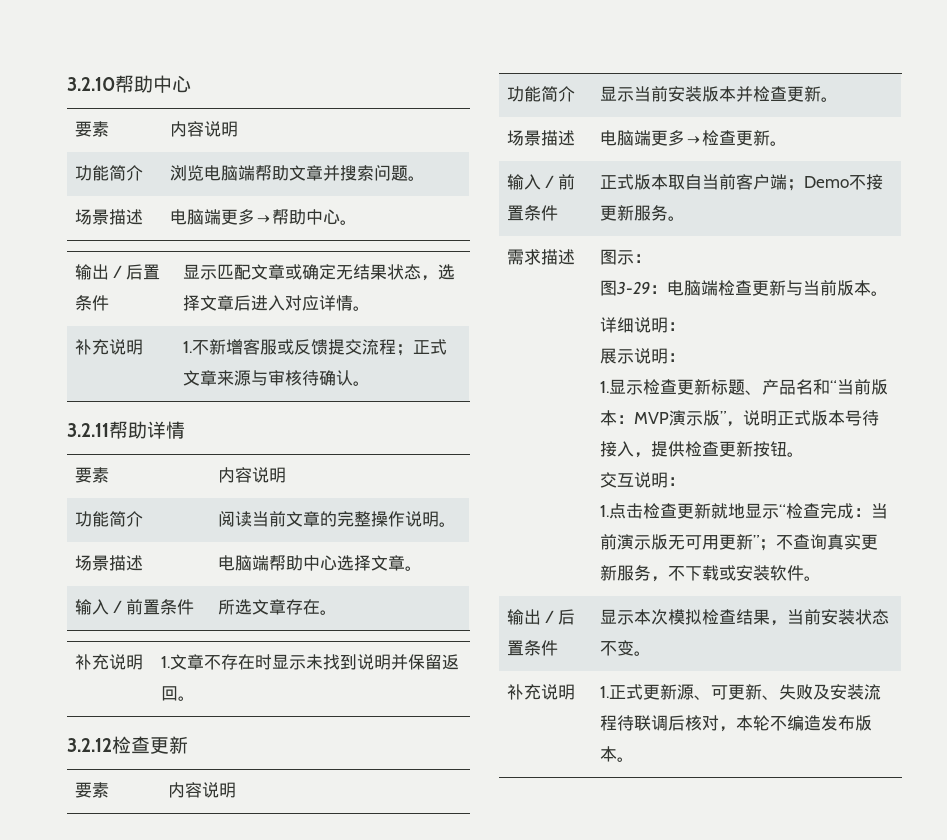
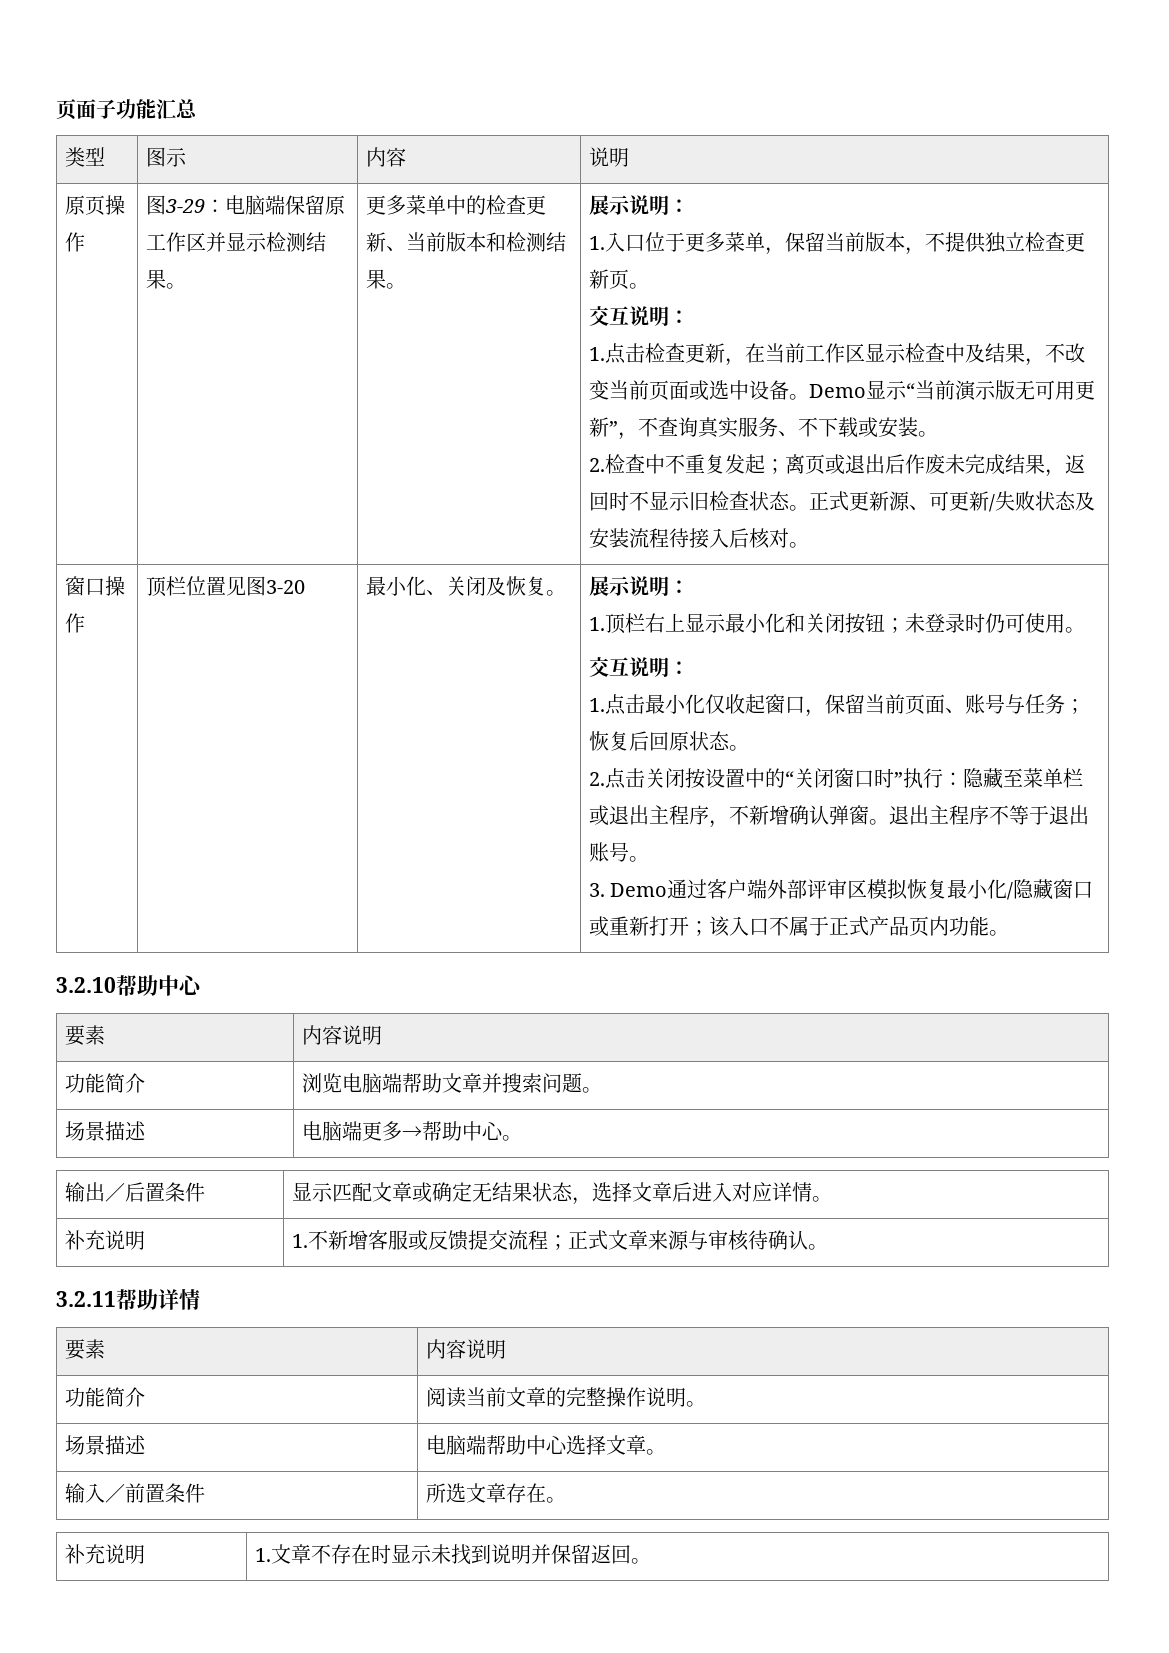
(67, 84) none -> [56,99,197,120] [64,147,105,167] [145,147,187,167] [365,147,406,167] [588,147,629,167] [64,195,125,215] [64,232,85,252] [145,195,345,215] [145,232,326,252] [145,269,186,289] [365,195,546,215] [365,232,566,252] [365,269,406,289] [588,195,689,215] [588,232,1085,255] [588,269,649,289] [588,306,689,326] [588,343,1085,366] [588,380,1095,401] [588,417,938,440] [588,454,1085,477] [588,491,1095,512] [588,528,809,549] [64,576,125,596] [64,613,85,633] [145,576,305,597] [365,576,566,596] [588,576,689,596] [588,613,1085,634] [588,657,689,677] [588,694,1085,717] [588,731,749,751] [588,768,1083,789] [588,805,1089,828] [588,842,649,862] [588,879,1094,900] [588,916,1009,937] 页面子功能汇总 // 类型 | 图示 | 内容 | 说明 // 原页操作 | 图3-29：电脑端保留原工作区并显示检测结果。 | 更多菜单中的检查更新、当前版本和检测结果。 | 展示说明： // 1.入口位于更多菜单，保留当前版本，不提供独立检查更新页。 // 交互说明： // 1.点击检查更新，在当前工作区显示检查中及结果，不改变当前页面或选中设备。Demo显示“当前演示版无可用更新”，不查询真实服务、不下载或安装。 // 2.检查中不重复发起；离页或退出后作废未完成结果，返回时不显示旧检查状态。正式更新源、可更新/失败状态及安装流程待接入后核对。 // 窗口操作 | 顶栏位置见图3-20 | 最小化、关闭及恢复。 | 展示说明： // 1.顶栏右上显示最小化和关闭按钮；未登录时仍可使用。 // 交互说明： // 1.点击最小化仅收起窗口，保留当前页面、账号与任务；恢复后回原状态。 // 2.点击关闭按设置中的“关闭窗口时”执行：隐藏至菜单栏或退出主程序，不新增确认弹窗。退出主程序不等于退出账号。 // 3. Demo通过客户端外部评审区模拟恢复最小化/隐藏窗口或重新打开；该入口不属于正式产品页内功能。 //
[67,736,188,754] [74,782,109,798] [167,782,236,798] [506,86,575,102] [599,86,838,102] [506,130,575,146] [599,130,787,146] [506,174,575,190] [506,205,558,221] [599,174,883,191] [599,205,685,221] [506,249,575,265] [599,249,651,265] [599,280,888,296] [599,317,685,333] [599,348,685,364] [599,379,888,395] [599,410,879,427] [599,441,804,458] [599,472,685,488] [599,503,888,519] [599,534,878,551] [599,565,821,582] [506,609,575,625] [506,640,558,656] [599,609,889,626] [599,640,651,656] [506,684,575,700] [599,684,881,700] [599,715,872,732] [599,746,634,762] // 3.2.12检查更新 // 要素 | 内容说明 // 功能简介 | 显示当前安装版本并检查更新。 // 场景描述 | 电脑端更多→检查更新。 // 输入／前置条件 | 正式版本取自当前客户端；Demo不接更新服务。 // 需求描述 | 图示： // 图3-29：电脑端检查更新与当前版本。 // 详细说明： // 展示说明： // 1.显示检查更新标题、产品名和“当前版本：MVP演示版”，说明正式版本号待接入，提供检查更新按钮。 // 交互说明： // 1.点击检查更新就地显示“检查完成：当前演示版无可用更新”；不查询真实更新服务，不下载或安装软件。 // 输出／后置条件 | 显示本次模拟检查结果，当前安装状态不变。 // 补充说明 | 1.正式更新源、可更新、失败及安装流程待联调后核对，本轮不编造发布版本。 -> (651, 1561) none

